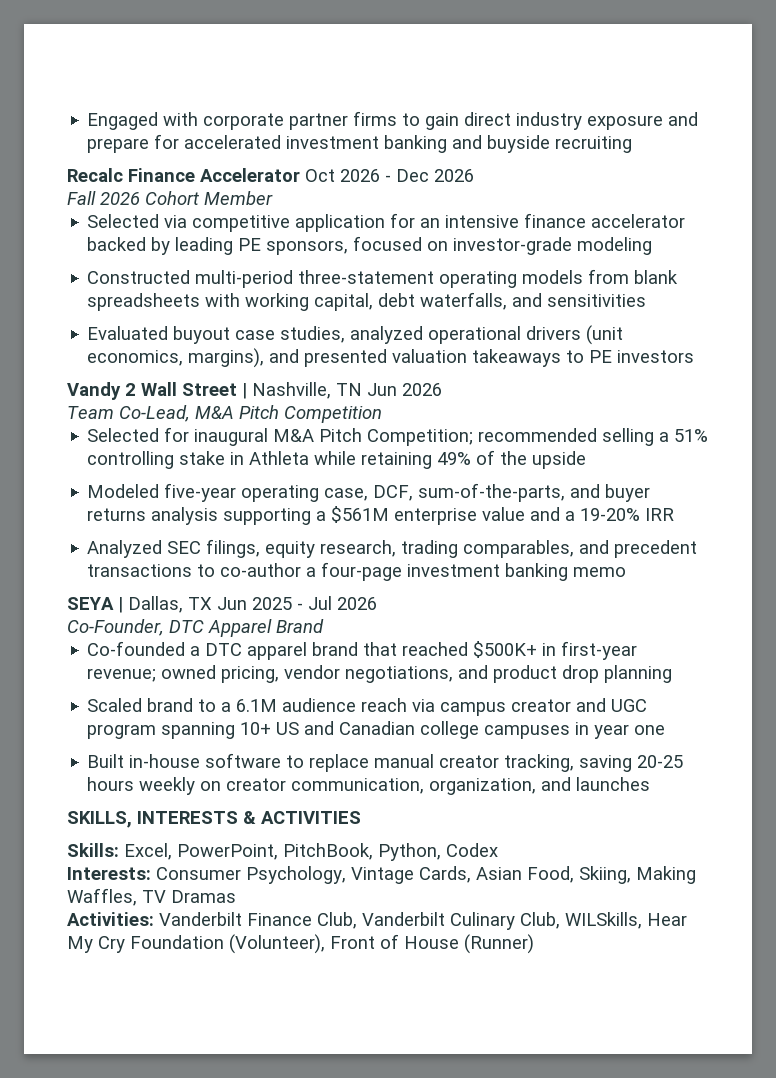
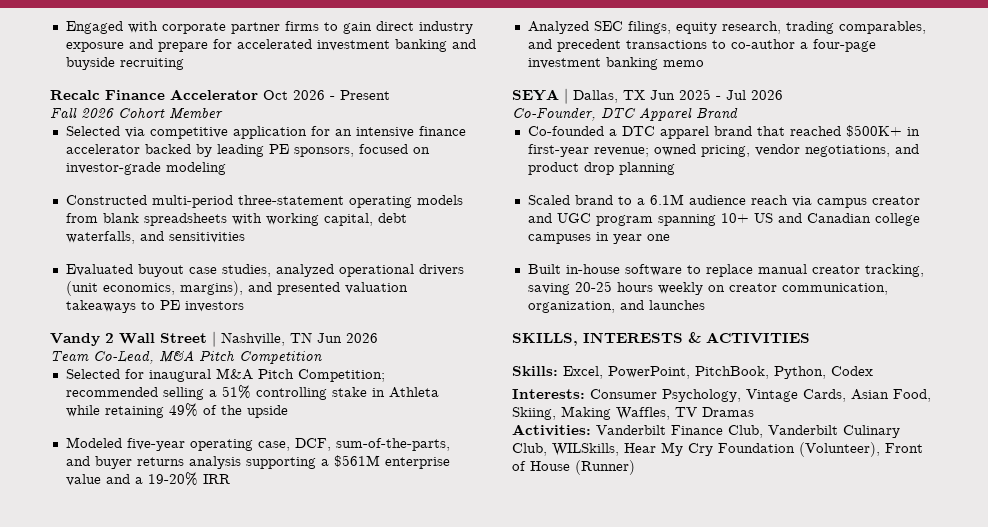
[396,169,474,182] Dec 2026 -> [340,90,390,100] Present

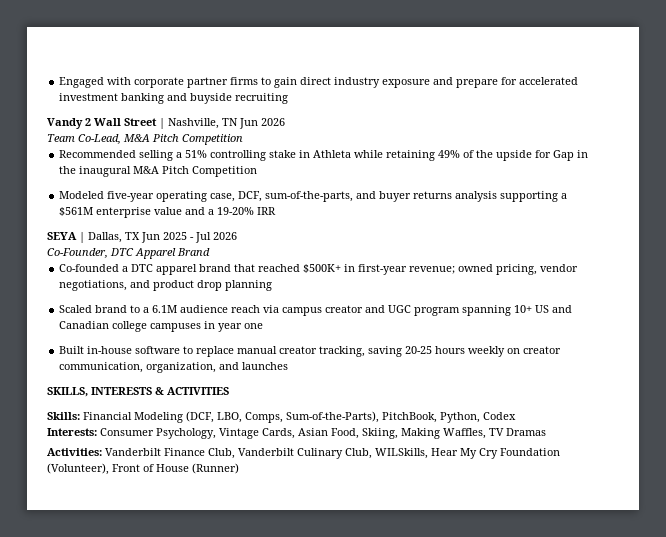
[50,89,390,100] [50,107,223,119] [65,126,466,139] [65,144,430,157] [65,162,226,175] [65,195,463,208] [65,213,407,226] [65,231,245,244] [65,264,464,277] [65,281,408,296] [65,300,244,313] // Recalc Finance Accelerator Oct 2026 - Present // Fall 2026 Cohort Member // Selected via competitive application for an intensive finance accelerator backed by leading PE sponsors, focused on investor-grade modeling // Constructed multi-period three-statement operating models from blank spreadsheets with working capital, debt waterfalls, and sensitivities // Evaluated buyout case studies, analyzed operational drivers (unit economics, margins), and presented valuation takeaways to PE investors -> (289, 98) none
[65,368,385,382] [65,387,158,397] Selected for inaugural M&A Pitch Competition; recommended -> [59,150,137,158] Recommended
(288, 411) none -> [535,150,589,161] [59,166,258,177] for Gap in the inaugural M&A Pitch Competition
[527,21,926,34] [527,39,876,52] [527,57,704,70] // Analyzed SEC filings, equity research, trading comparables, and precedent transactions to co-author a four-page investment banking memo -> (277, 211) none
[563,366,690,379] Excel, PowerPoint, -> [83,411,379,423] Financial Modeling (DCF, LBO, Comps, Sum-of-the-Parts),

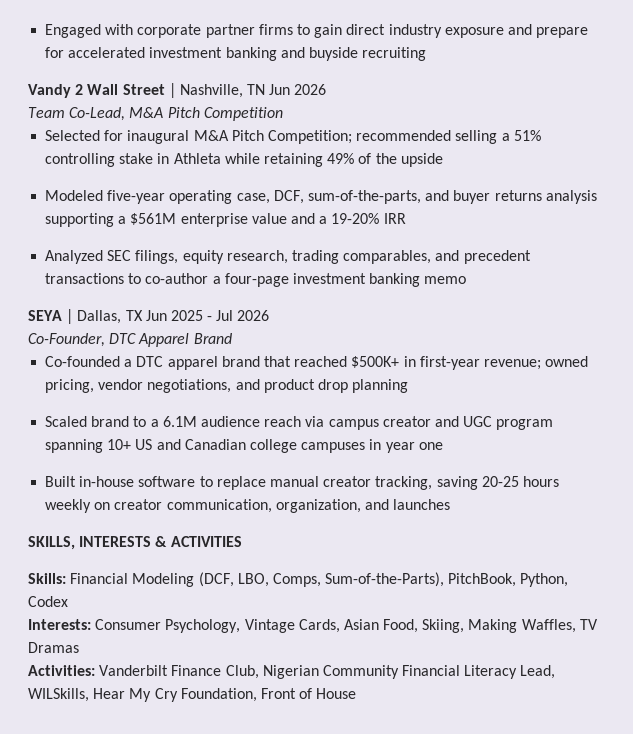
[59,150,137,158] Recommended -> [45,130,452,144] Selected for inaugural M&A Pitch Competition; recommended
[535,150,589,161] [59,166,258,177] for Gap in the inaugural M&A Pitch Competition -> (443, 160) none
(277, 211) none -> [45,250,531,264] [45,273,467,287] // Analyzed SEC filings, equity research, trading comparables, and precedent transactions to co-author a four-page investment banking memo
[238,448,372,459] Vanderbilt Culinary Club, -> [262,665,556,679] Nigerian Community Financial Literacy Lead,
[500,448,560,456] [47,463,109,475] Foundation (Volunteer), -> [180,688,257,702] Foundation,
[192,463,239,474] (Runner) -> (357, 693) none

